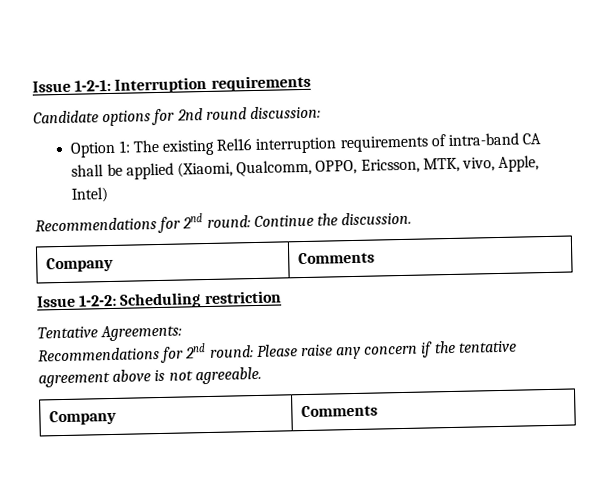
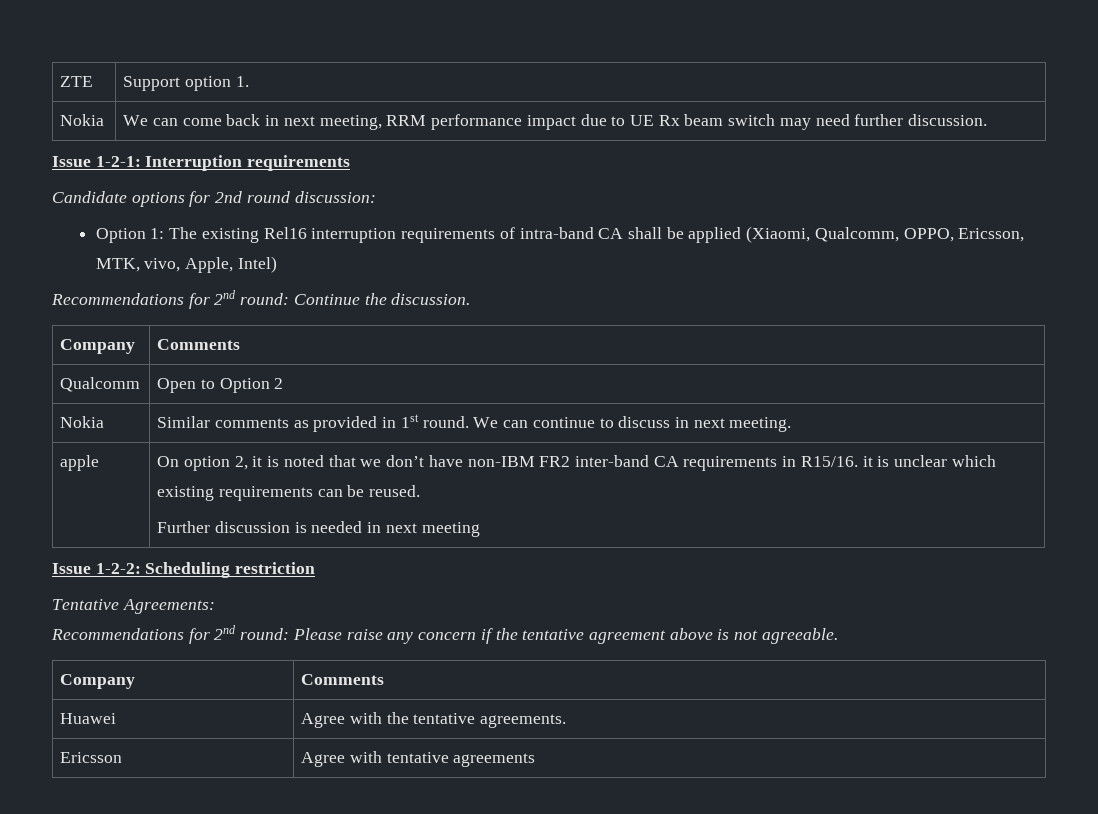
(32, 86) none -> [60,76,94,87] [123,76,249,91] [60,114,105,126] [123,114,988,130] ZTE | Support option 1. // Nokia | We can come back in next meeting, RRM performance impact due to UE Rx beam switch may need further discussion. //
(375, 258) none -> [60,377,141,392] [157,378,284,393] [60,416,105,428] [157,414,792,432] [60,455,100,471] [157,455,996,471] [157,485,421,501] [157,521,480,537] // Qualcomm | Open to Option 2 // Nokia | Similar comments as provided in 1st round. We can continue to discuss in next meeting. // apple | On option 2, it is noted that we don’t have non-IBM FR2 inter-band CA requirements in R15/16. it is unclear which existing requirements can be reused. // Further discussion is needed in next meeting
(378, 411) none -> [60,713,117,724] [301,712,567,728] [60,752,123,763] [301,751,536,767] // Huawei | Agree with the tentative agreements. // Ericsson | Agree with tentative agreements

